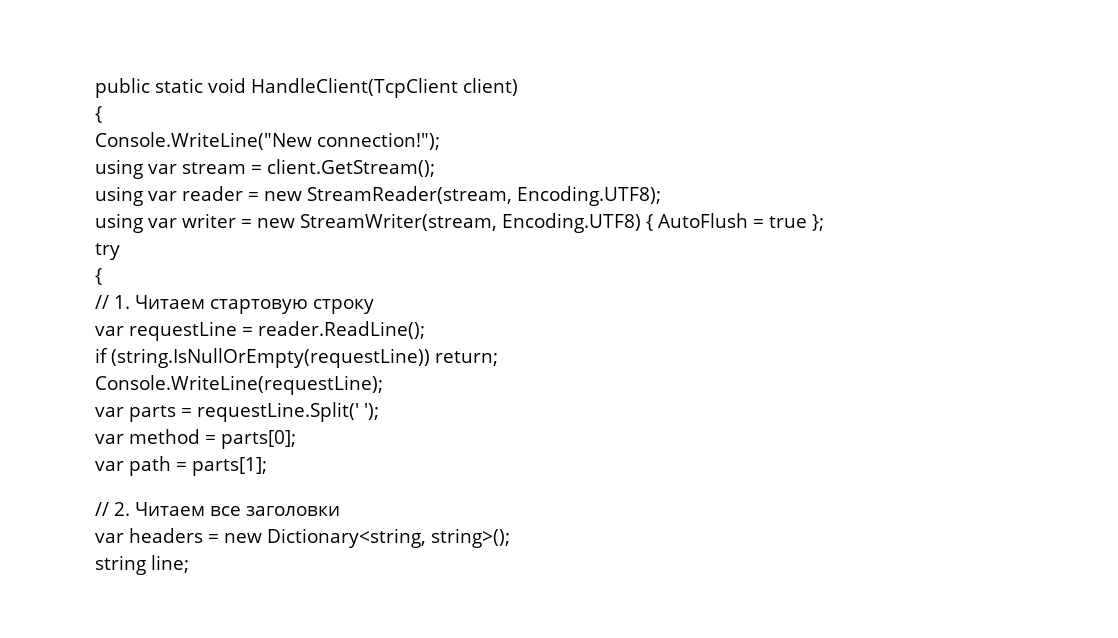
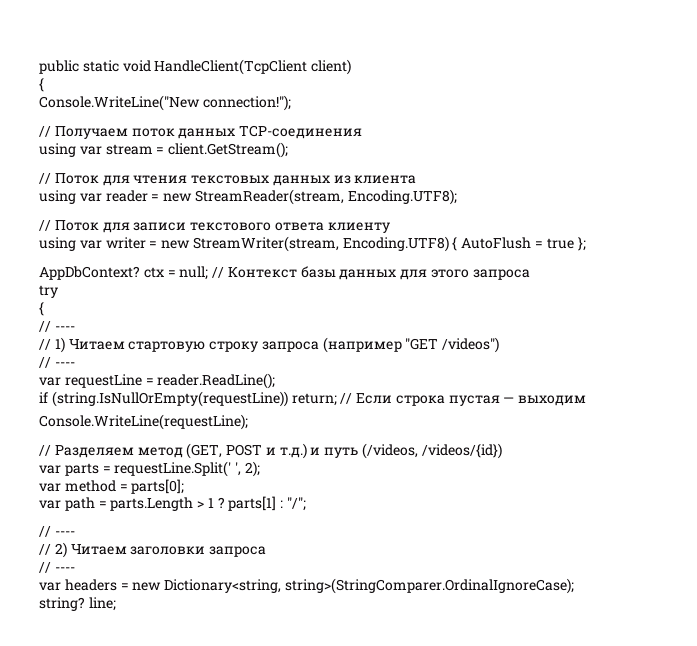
(440, 141) none -> [39,125,363,139] // // Получаем поток данных TCP-соединения
(435, 168) none -> [39,173,417,186] // // Поток для чтения текстовых данных из клиента
(661, 196) none -> [39,220,390,233] // // Поток для записи текстового ответа клиенту
(824, 222) none -> [39,266,530,280] // AppDbContext? ctx = null; // Контекст базы данных для этого запроса
[114,295,130,309] 1. -> [54,326,75,331] [39,337,65,353] ---- // // 1)
(374, 306) none -> [261,337,500,353] [39,357,75,368] запроса (например "GET /videos") // // ----
[95,375,383,395] // Console.WriteLine(requestLine); -> [340,393,587,406] [39,414,248,430] [39,443,502,459] // Если строка пустая — выходим // Console.WriteLine(requestLine); // // Разделяем метод (GET, POST и т.д.) и путь (/videos, /videos/{id})
[364,403,379,420] '); -> [235,461,260,477] ', 2);
[192,457,267,476] [95,502,340,516] parts[1]; // // 2. Читаем все заголовки -> [110,496,307,511] [39,526,75,537] [39,542,267,558] [39,562,75,573] parts.Length > 1 ? parts[1] : "/"; // // ---- // // 2) Читаем заголовки запроса // // ----
[431,528,510,548] [95,555,146,575] string>(); // string -> [284,578,574,594] [39,597,85,611] string>(StringComparer.OrdinalIgnoreCase); // string?

